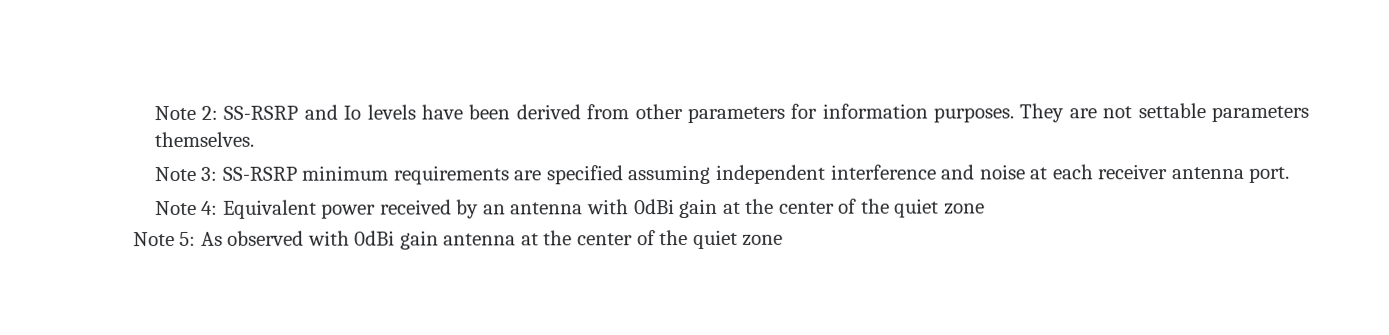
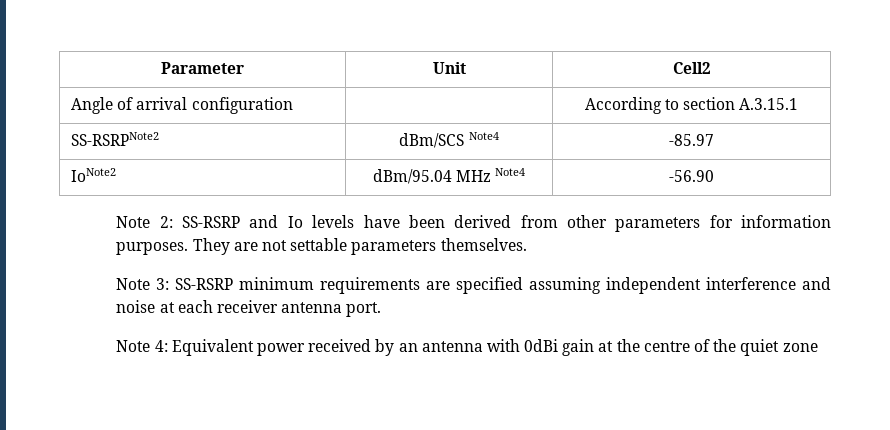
(153, 113) none -> [161,62,244,74] [432,62,466,74] [672,62,711,74] [71,97,293,114] [584,97,799,114] [71,132,160,146] [399,132,499,148] [669,134,714,146] [71,168,117,182] [372,168,526,184] [669,170,714,182] Parameter | Unit | Cell2 // Angle of arrival configuration | | According to section A.3.15.1 // SS-RSRPNote2 | dBm/SCS Note4 | -85.97 // IoNote2 | dBm/95.04 MHz Note4 | -56.90 //
[778,198,985,218] [132,229,784,250] center of the quiet zone // Note 5: As observed with 0dBi gain antenna at the center of the quiet zone -> [643,339,818,356] centre of the quiet zone

